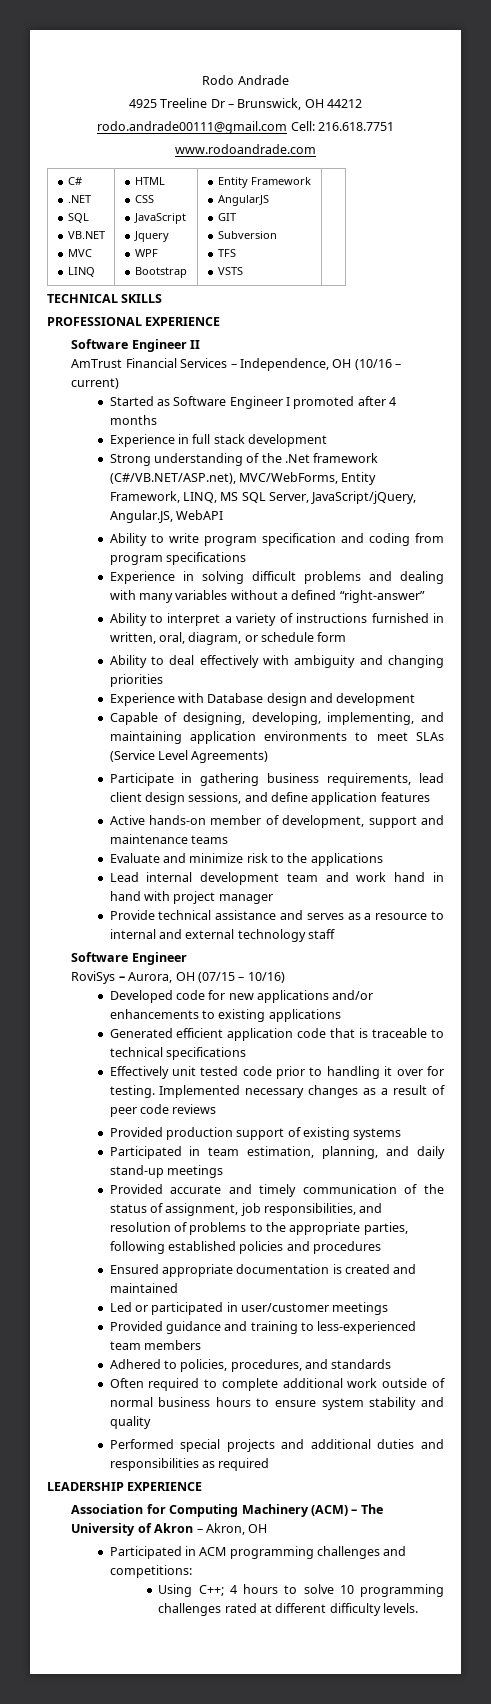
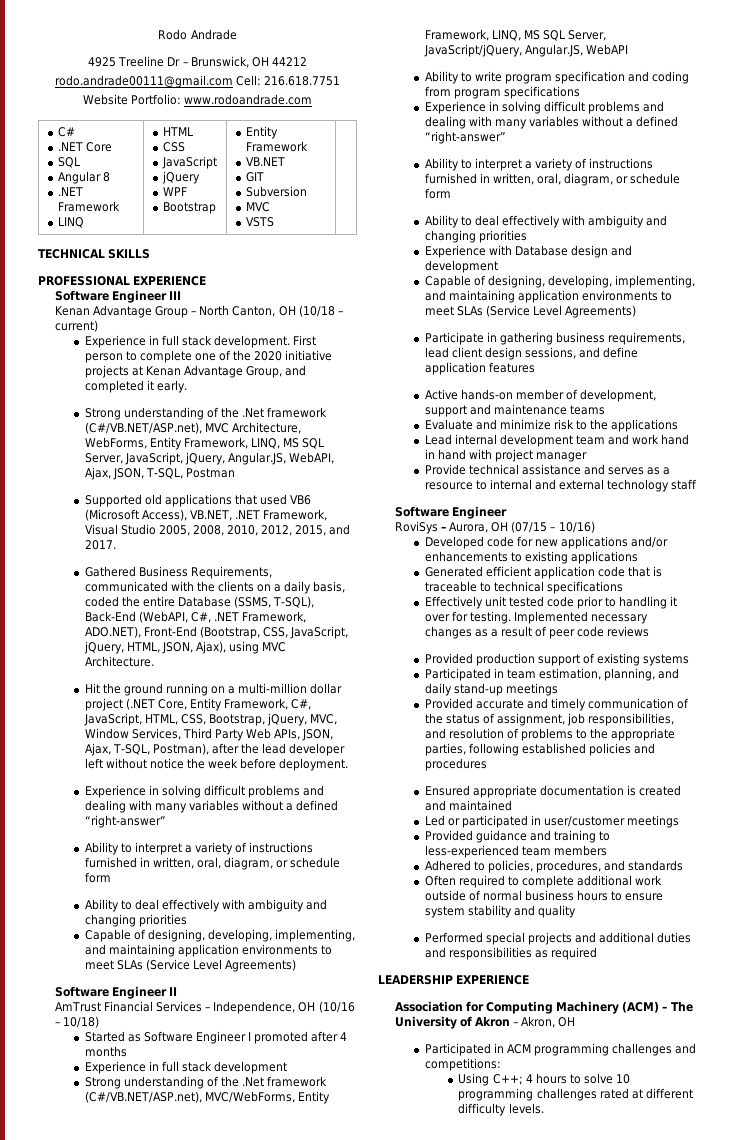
(394, 126) none -> [82,94,182,105] Website Portfolio:
(91, 199) none -> [86,142,113,152] Core
[67,231,105,239] [67,249,92,257] VB.NET // MVC -> [58,171,111,184] [58,187,84,196] [58,201,121,212] Angular 8 // .NET Framework
[133,231,169,242] Jquery -> [162,171,201,184] jQuery
[217,195,269,206] AngularJS -> [246,157,286,166] VB.NET
[217,249,236,257] TFS -> [246,202,271,212] MVC
(221, 321) none -> [54,290,182,303] [54,305,343,318] [54,320,98,332] [84,335,317,348] [84,350,333,363] [84,365,307,378] [84,380,187,393] [84,407,328,420] [84,422,301,434] [84,437,325,450] [84,452,334,465] [84,467,235,480] [84,494,312,507] [84,509,327,521] [84,524,351,536] [84,540,116,550] [84,566,272,579] [84,581,346,594] [84,596,315,608] [84,611,306,623] [84,626,348,639] [83,641,287,654] [84,656,154,667] [84,683,343,696] [84,698,312,711] [83,713,338,726] [84,728,334,741] [84,743,346,756] [84,758,349,771] [84,785,325,798] [84,800,339,813] [84,815,166,828] [84,842,314,855] [84,857,341,870] [84,872,111,883] [84,899,328,912] [84,914,187,927] [84,929,355,942] [84,944,332,957] [84,959,296,972] // Software Engineer III // Kenan Advantage Group – North Canton, OH (10/18 – current) // Experience in full stack development. First person to complete one of the 2020 initiative projects at Kenan Advantage Group, and completed it early. // Strong understanding of the .Net framework (C#/VB.NET/ASP.net), MVC Architecture, WebForms, Entity Framework, LINQ, MS SQL Server, JavaScript, jQuery, Angular.JS, WebAPI, Ajax, JSON, T-SQL, Postman // Supported old applications that used VB6 (Microsoft Access), VB.NET, .NET Framework, Visual Studio 2005, 2008, 2010, 2012, 2015, and 2017. // Gathered Business Requirements, communicated with the clients on a daily basis, coded the entire Database (SSMS, T-SQL), Back-End (WebAPI, C#, .NET Framework, ADO.NET), Front-End (Bootstrap, CSS, JavaScript, jQuery, HTML, JSON, Ajax), using MVC Architecture. // Hit the ground running on a multi-million dollar project (.NET Core, Entity Framework, C#, JavaScript, HTML, CSS, Bootstrap, jQuery, MVC, Window Services, Third Party Web APIs, JSON, Ajax, T-SQL, Postman), after the lead developer left without notice the week before deployment. // Experience in solving difficult problems and dealing with many variables without a defined “right-answer” // Ability to interpret a variety of instructions furnished in written, oral, diagram, or schedule form // Ability to deal effectively with ambiguity and changing priorities // Capable of designing, developing, implementing, and maintaining application environments to meet SLAs (Service Level Agreements)
[71,378,120,389] current) -> [63,1016,100,1028] 10/18)

